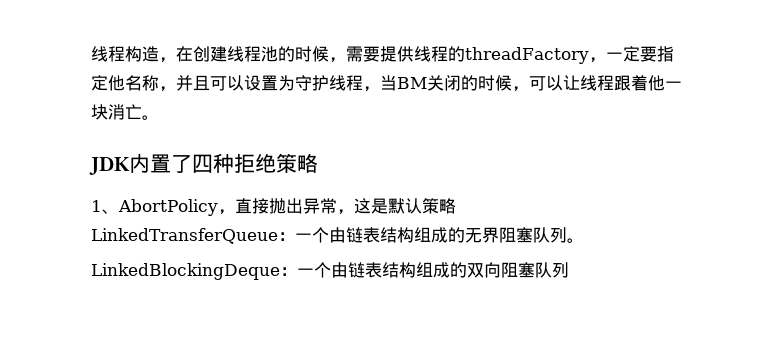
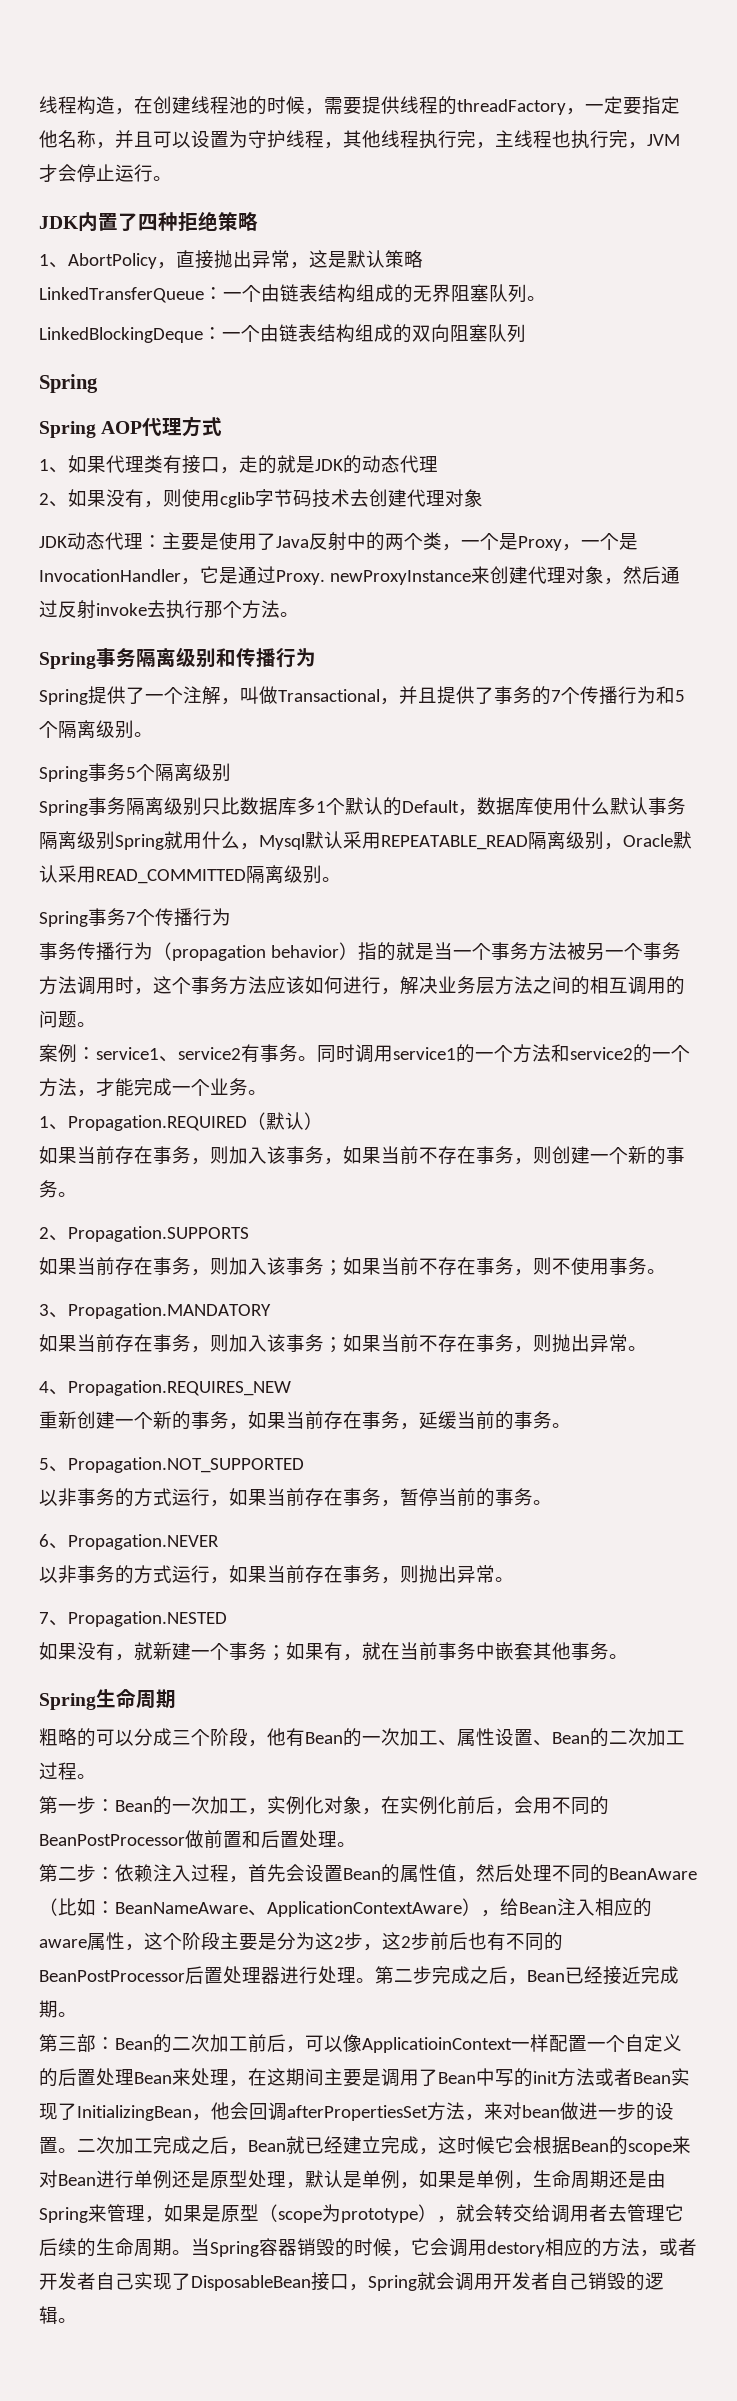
[380,75,682,92] [91,104,142,120] 当BM关闭的时候，可以让线程跟着他一块消亡 -> [343,130,680,149] [39,164,153,182] 其他线程执行完，主线程也执行完，JVM才会停止运行
(569, 270) none -> [39,374,98,393] [39,416,223,438] [39,455,438,474] [39,489,483,508] [39,532,638,551] [39,566,680,585] [39,600,299,619] [39,647,316,669] [39,686,685,705] [39,720,153,739] [39,763,231,782] [39,797,686,816] [39,831,692,850] [39,865,341,884] [39,908,231,927] [39,942,681,961] [39,976,685,995] [39,1010,96,1028] [39,1044,690,1063] [39,1078,267,1097] [39,1112,323,1131] [39,1146,685,1165] [39,1180,77,1198] [39,1226,249,1242] [39,1257,666,1276] [39,1303,271,1319] [39,1334,647,1353] [39,1380,291,1396] [39,1411,571,1430] [39,1457,304,1473] [39,1488,552,1507] [39,1534,219,1550] [39,1565,514,1584] [39,1611,227,1627] [39,1642,628,1661] [39,1689,176,1710] [39,1728,685,1747] [39,1762,96,1780] [39,1796,609,1815] [39,1830,356,1848] [39,1864,697,1883] [39,1898,652,1917] [39,1932,563,1951] [39,1966,679,1985] [39,2000,77,2018] [39,2034,682,2053] [39,2068,690,2087] [39,2102,674,2121] [39,2136,691,2155] [39,2170,666,2189] [39,2204,684,2223] [39,2238,697,2257] [39,2272,664,2291] [39,2306,77,2324] // Spring // Spring AOP代理方式 // 1、如果代理类有接口，走的就是JDK的动态代理 // 2、如果没有，则使用cglib字节码技术去创建代理对象 // JDK动态代理：主要是使用了Java反射中的两个类，一个是Proxy，一个是InvocationHandler，它是通过Proxy. newProxyInstance来创建代理对象，然后通过反射invoke去执行那个方法。 // Spring事务隔离级别和传播行为 // Spring提供了一个注解，叫做Transactional，并且提供了事务的7个传播行为和5个隔离级别。 // Spring事务5个隔离级别 // Spring事务隔离级别只比数据库多1个默认的Default，数据库使用什么默认事务隔离级别Spring就用什么，Mysql默认采用REPEATABLE_READ隔离级别，Oracle默认采用READ_COMMITTED隔离级别。 // Spring事务7个传播行为 // 事务传播行为（propagation behavior）指的就是当一个事务方法被另一个事务方法调用时，这个事务方法应该如何进行，解决业务层方法之间的相互调用的问题。 // 案例：service1、service2有事务。同时调用service1的一个方法和service2的一个方法，才能完成一个业务。 // 1、Propagation.REQUIRED（默认） // 如果当前存在事务，则加入该事务，如果当前不存在事务，则创建一个新的事务。 // 2、Propagation.SUPPORTS // 如果当前存在事务，则加入该事务；如果当前不存在事务，则不使用事务。 // 3、Propagation.MANDATORY // 如果当前存在事务，则加入该事务；如果当前不存在事务，则抛出异常。 // 4、Propagation.REQUIRES_NEW // 重新创建一个新的事务，如果当前存在事务，延缓当前的事务。 // 5、Propagation.NOT_SUPPORTED // 以非事务的方式运行，如果当前存在事务，暂停当前的事务。 // 6、Propagation.NEVER // 以非事务的方式运行，如果当前存在事务，则抛出异常。 // 7、Propagation.NESTED // 如果没有，就新建一个事务；如果有，就在当前事务中嵌套其他事务。 // Spring生命周期 // 粗略的可以分成三个阶段，他有Bean的一次加工、属性设置、Bean的二次加工过程。 // 第一步：Bean的一次加工，实例化对象，在实例化前后，会用不同的BeanPostProcessor做前置和后置处理。 // 第二步：依赖注入过程，首先会设置Bean的属性值，然后处理不同的BeanAware（比如：BeanNameAware、ApplicationContextAware），给Bean注入相应的aware属性，这个阶段主要是分为这2步，这2步前后也有不同的BeanPostProcessor后置处理器进行处理。第二步完成之后，Bean已经接近完成期。 // 第三部：Bean的二次加工前后，可以像ApplicatioinContext一样配置一个自定义的后置处理Bean来处理，在这期间主要是调用了Bean中写的init方法或者Bean实现了InitializingBean，他会回调afterPropertiesSet方法，来对bean做进一步的设置。二次加工完成之后，Bean就已经建立完成，这时候它会根据Bean的scope来对Bean进行单例还是原型处理，默认是单例，如果是单例，生命周期还是由Spring来管理，如果是原型（scope为prototype），就会转交给调用者去管理它后续的生命周期。当Spring容器销毁的时候，它会调用destory相应的方法，或者开发者自己实现了DisposableBean接口，Spring就会调用开发者自己销毁的逻辑。

